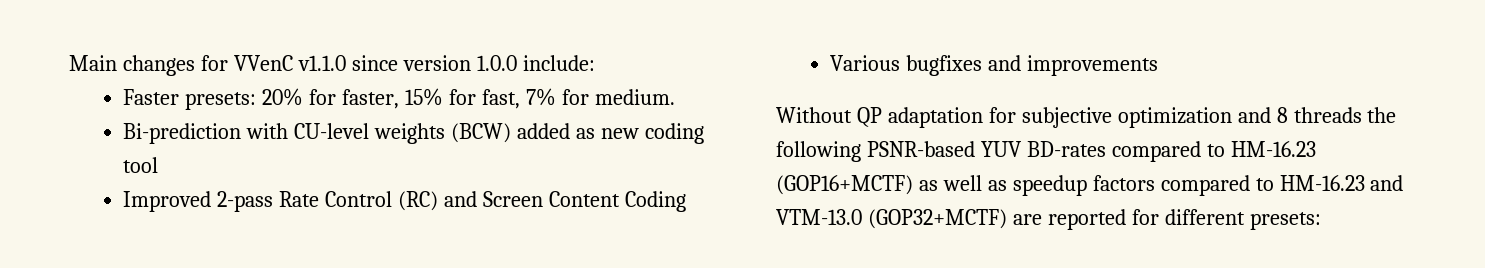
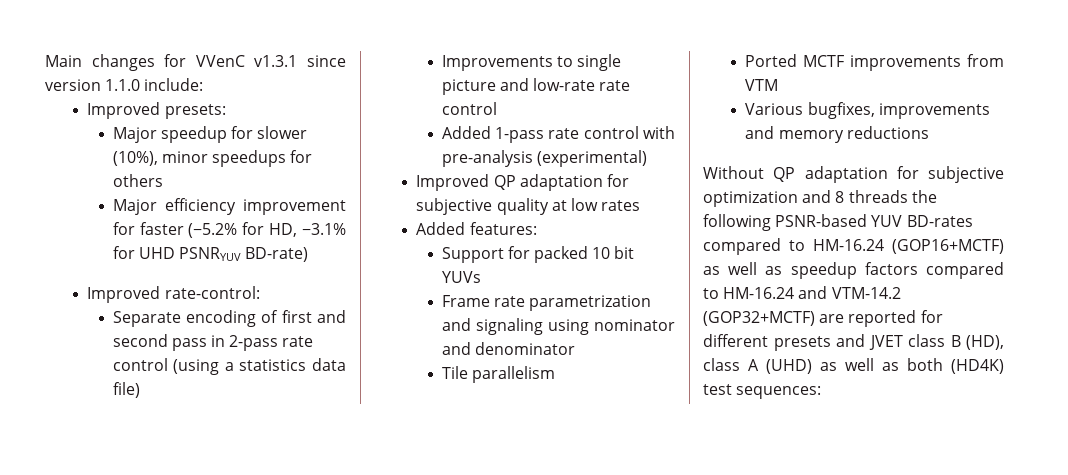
[297,55,346,71] v1.1.0 -> [254,55,298,67] v1.3.1
[476,55,517,71] 1.0.0 -> [105,79,141,91] 1.1.0
[123,88,675,110] [123,123,704,144] [123,157,159,173] [123,191,686,212] [830,55,1159,76] Faster presets: 20% for faster, 15% for fast, 7% for medium. // Bi-prediction with CU-level weights (BCW) added as new coding tool // Improved 2-pass Rate Control (RC) and Screen Content Coding // Various bugfixes and improvements -> [87,102,226,119] [112,126,308,143] [112,150,313,167] [112,174,163,187] [112,198,346,215] [112,222,346,238] [112,246,309,262] [87,286,260,303] [112,310,346,327] [112,334,314,351] [112,358,346,375] [112,382,140,398] [441,54,622,71] [441,78,631,95] [441,102,497,115] [441,126,675,143] [441,150,647,167] [416,174,629,191] [416,198,641,215] [416,222,537,235] [441,246,635,263] [441,271,481,283] [441,295,652,311] [441,318,675,335] [441,342,575,355] [441,366,555,383] [745,54,1004,71] [745,79,779,91] [745,102,990,119] [745,126,929,143] Improved presets: // Major speedup for slower (10%), minor speedups for others // Major efficiency improvement for faster (−5.2% for HD, −3.1% for UHD PSNRYUV BD-rate) // Improved rate-control: // Separate encoding of first and second pass in 2-pass rate control (using a statistics data file) // Improvements to single picture and low-rate rate control // Added 1-pass rate control with pre-analysis (experimental) // Improved QP adaptation for subjective quality at low rates // Added features: // Support for packed 10 bit YUVs // Frame rate parametrization and signaling using nominator and denominator // Tile parallelism // Ported MCTF improvements from VTM // Various bugfixes, improvements and memory reductions
[1230,141,1316,157] HM-16.23 -> [813,239,884,251] HM-16.24
[1279,175,1404,191] [776,209,862,225] HM-16.23 and VTM-13.0 -> [723,286,901,299] HM-16.24 and VTM-14.2
[1249,212,1321,230] presets: -> [773,334,1004,351] [703,358,1004,374] [703,384,822,399] presets and JVET class B (HD), class A (UHD) as well as both (HD4K) test sequences:

